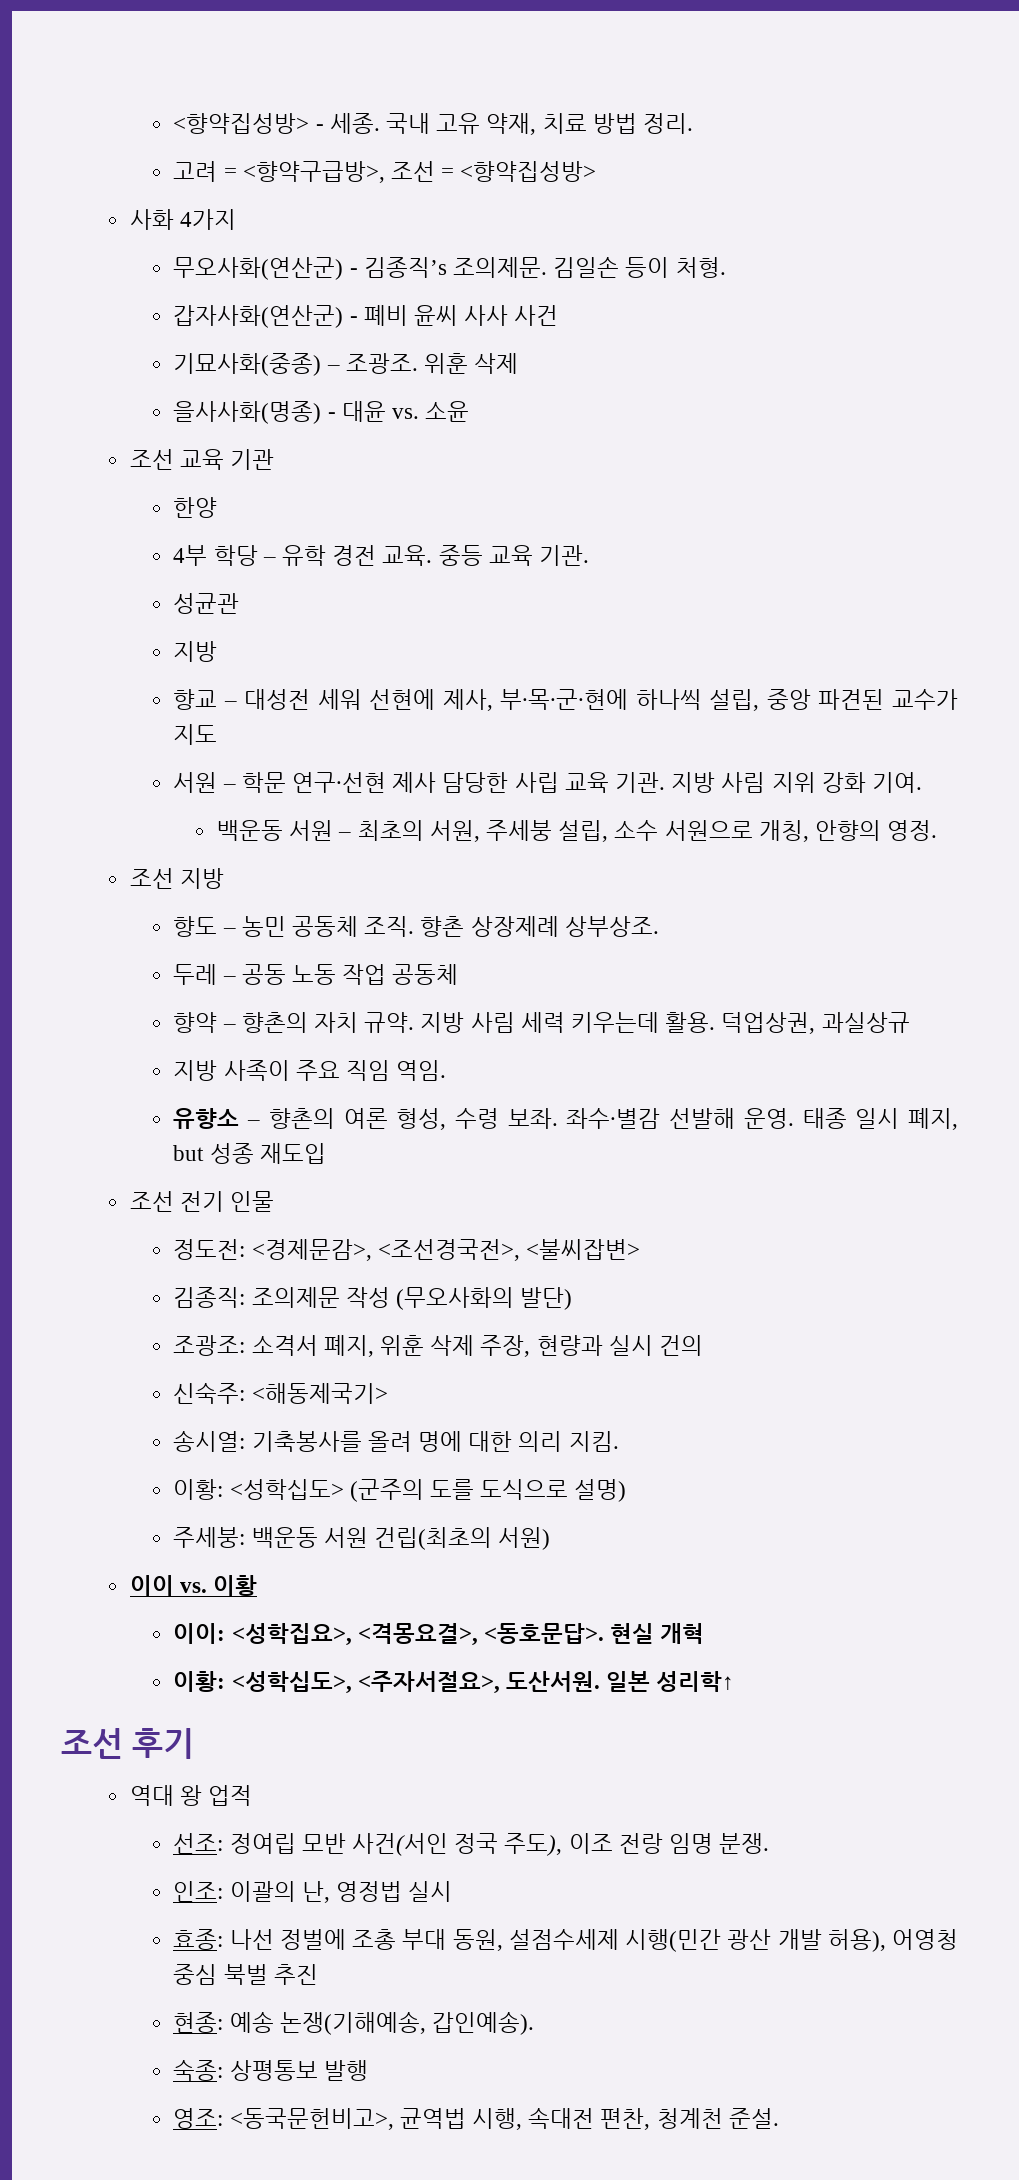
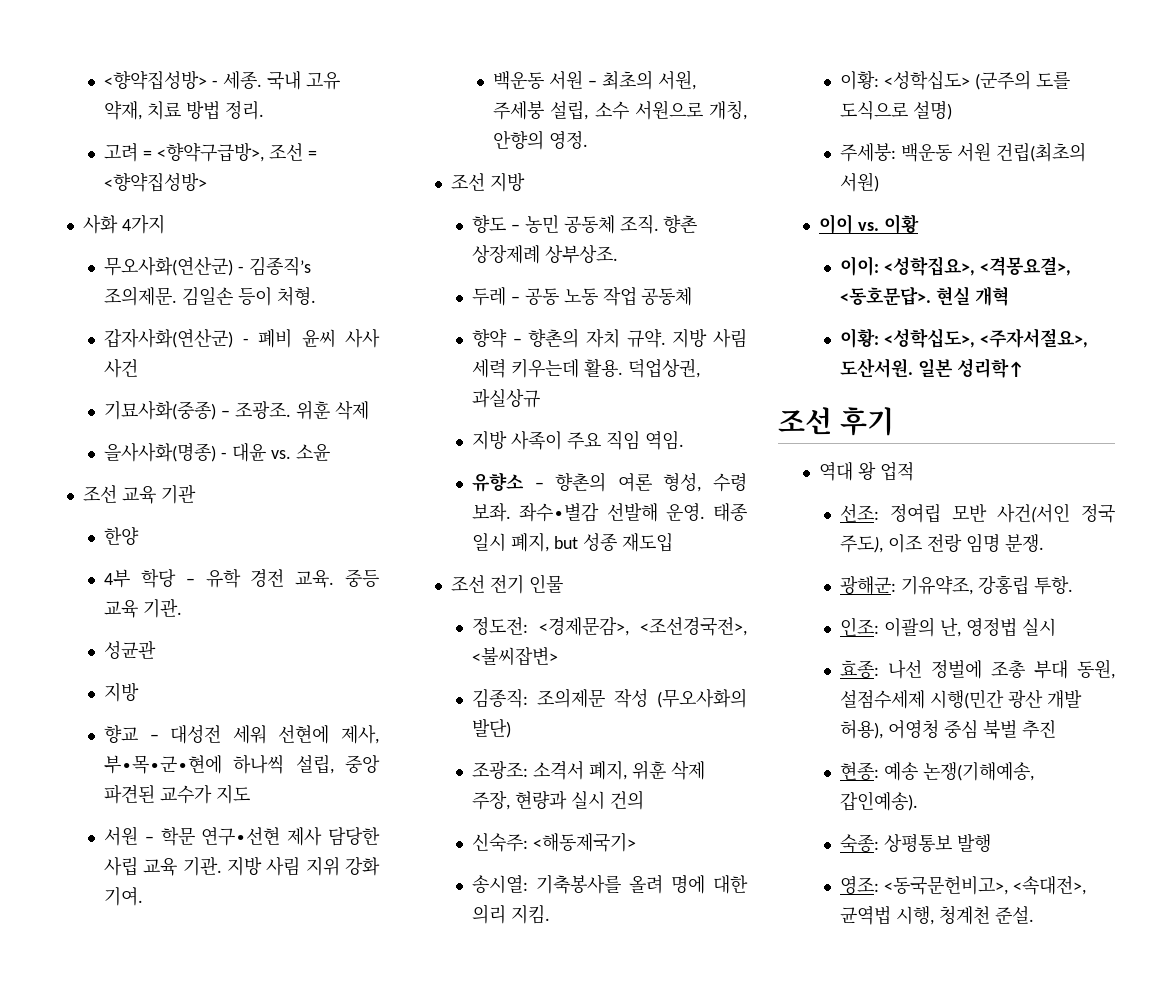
(770, 1843) none -> [840,575,1073,595] // 광해군: 기유약조, 강홍립 투항.
(394, 2119) none -> [1012,876,1086,895] <속대전>,
[528,2107,651,2130] 속대전 편찬, -> (934, 915) none

